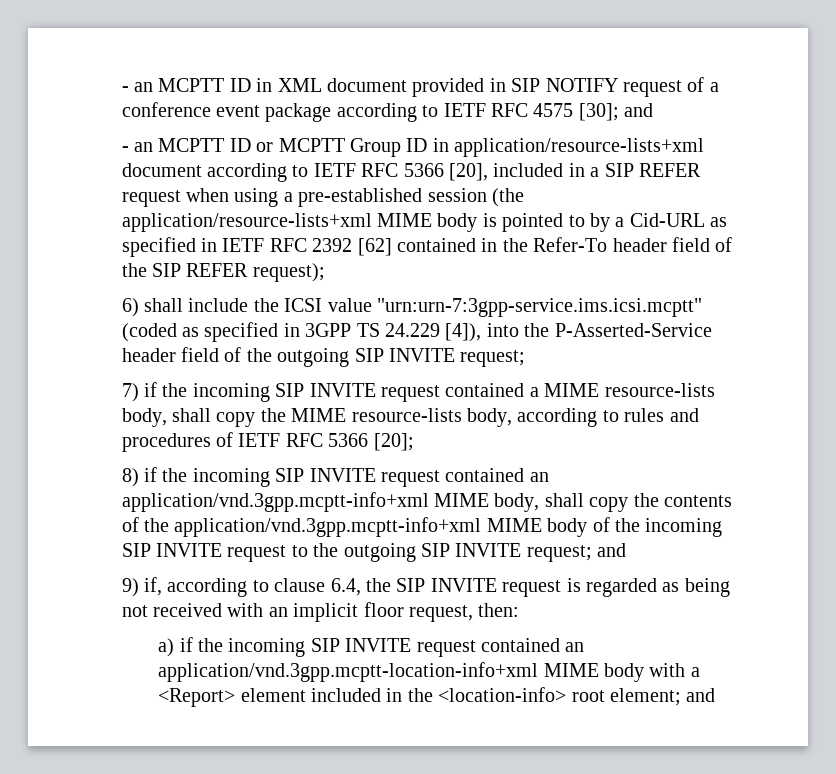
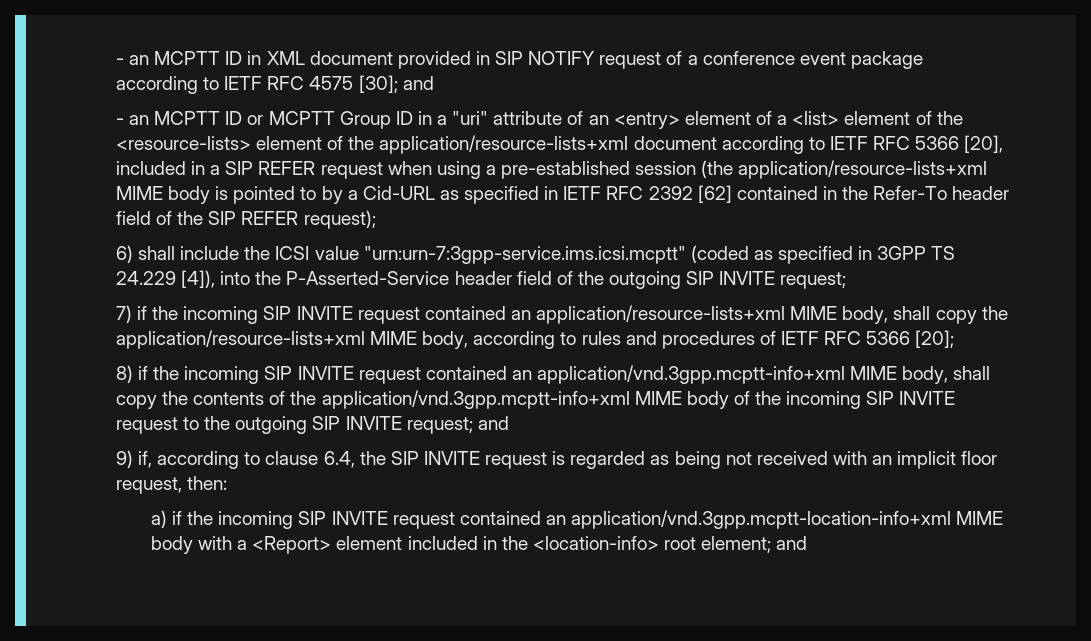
(449, 145) none -> [437,111,963,129] [115,136,375,150] a "uri" attribute of an <entry> element of a <list> element of the <resource-lists> element of the
[529,383,715,397] [121,408,462,427] a MIME resource-lists body, shall copy the MIME resource-lists -> [510,305,1008,324] [115,330,418,349] an application/resource-lists+xml MIME body, shall copy the application/resource-lists+xml MIME

